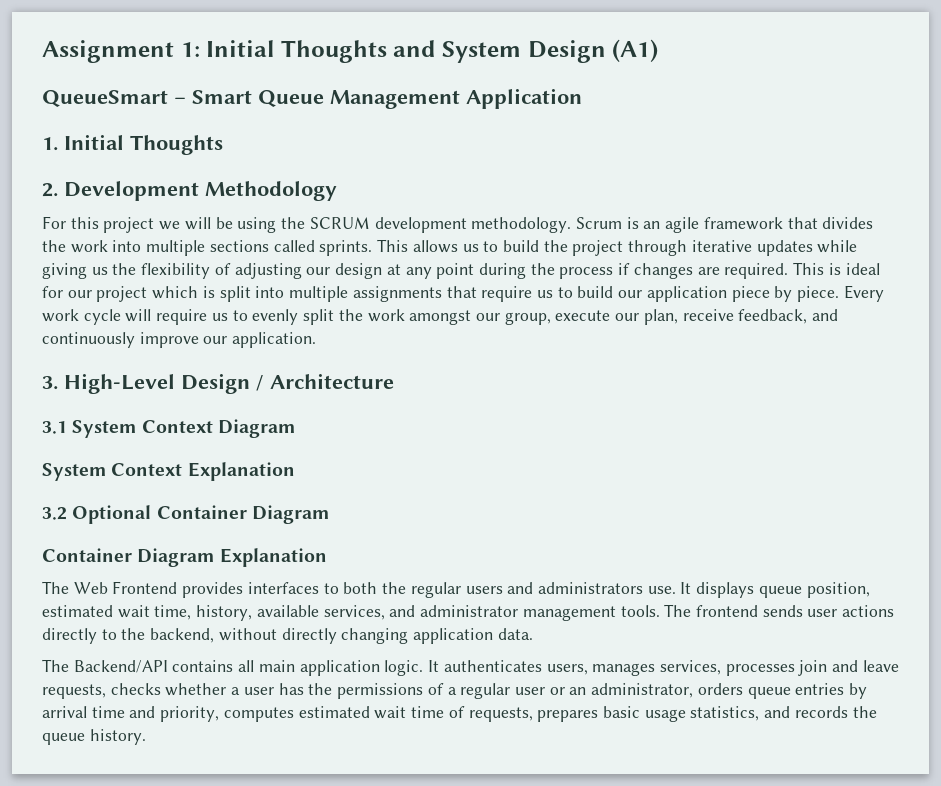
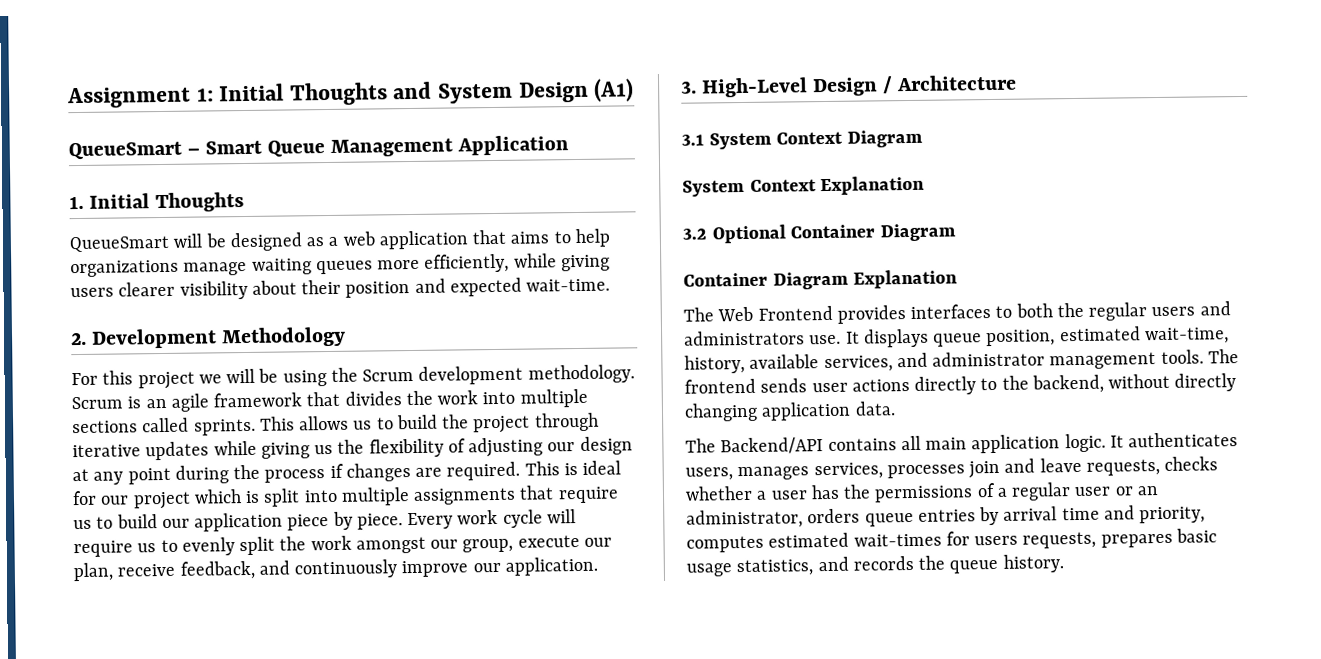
(223, 145) none -> [69,228,610,253] [70,253,610,278] [70,277,611,300] // QueueSmart will be designed as a web application that aims to help organizations manage waiting queues more efficiently, while giving users clearer visibility about their position and expected wait-time.
[309,217,370,229] SCRUM -> [362,368,415,382] Scrum
[117,605,192,620] wait time, -> [1144,327,1229,345] wait-time,
[374,706,465,719] wait time of -> [853,531,1019,547] wait-times for users

